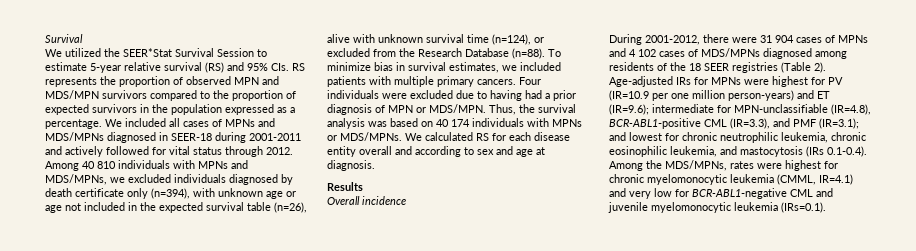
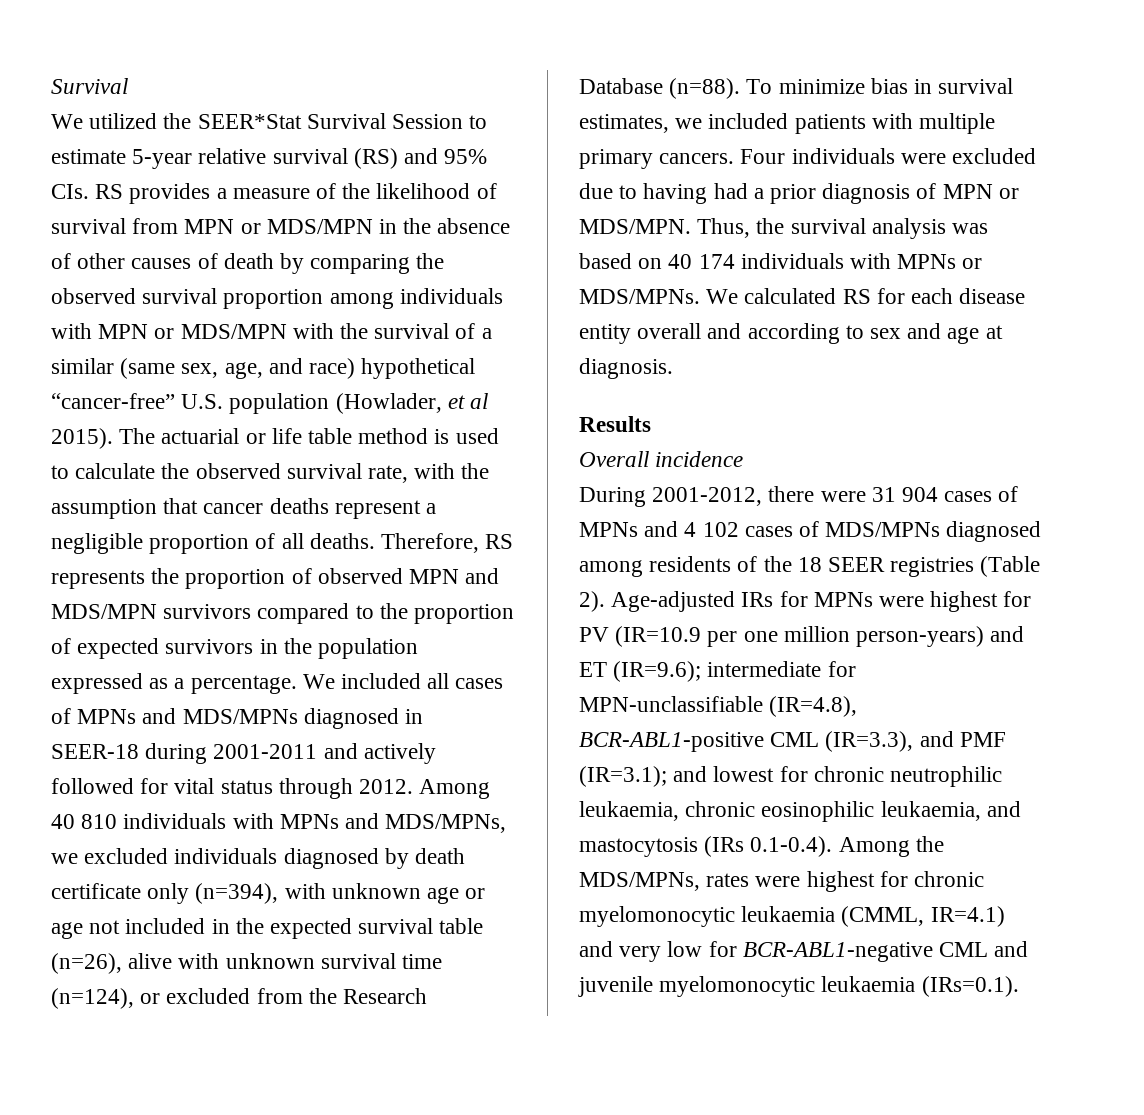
(305, 67) none -> [129,183,497,204] [51,218,511,234] [51,253,445,274] [51,288,503,309] [51,323,492,339] [51,358,476,379] [51,393,489,414] [51,428,499,449] [51,463,490,483] [51,498,437,519] [51,533,514,554] provides a measure of the likelihood of survival from MPN or MDS/MPN in the absence of other causes of death by comparing the observed survival proportion among individuals with MPN or MDS/MPN with the survival of a similar (same sex, age, and race) hypothetical “cancer-free” U.S. population (Howlader, et al 2015). The actuarial or life table method is used to calculate the observed survival rate, with the assumption that cancer deaths represent a negligible proportion of all deaths. Therefore, RS
[781,132,828,143] leukemia, -> [579,801,679,821] leukaemia,
[670,146,717,157] leukemia, -> [880,801,981,821] leukaemia,
[730,174,774,183] leukemia -> [741,906,836,922] leukaemia
[734,202,778,211] leukemia -> [821,976,916,992] leukaemia

